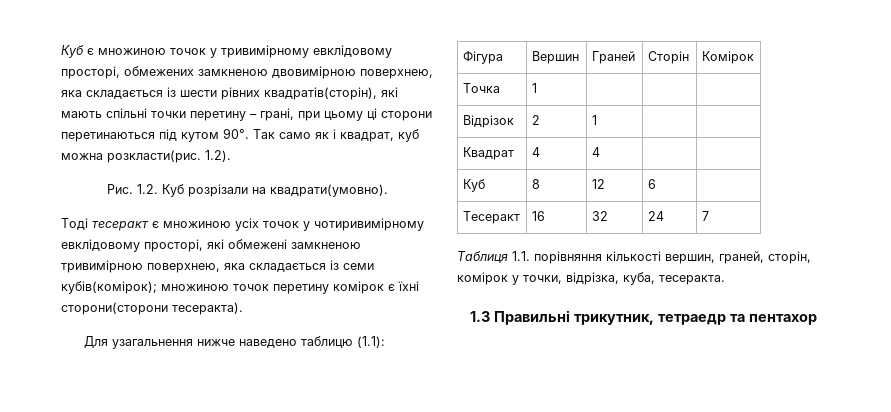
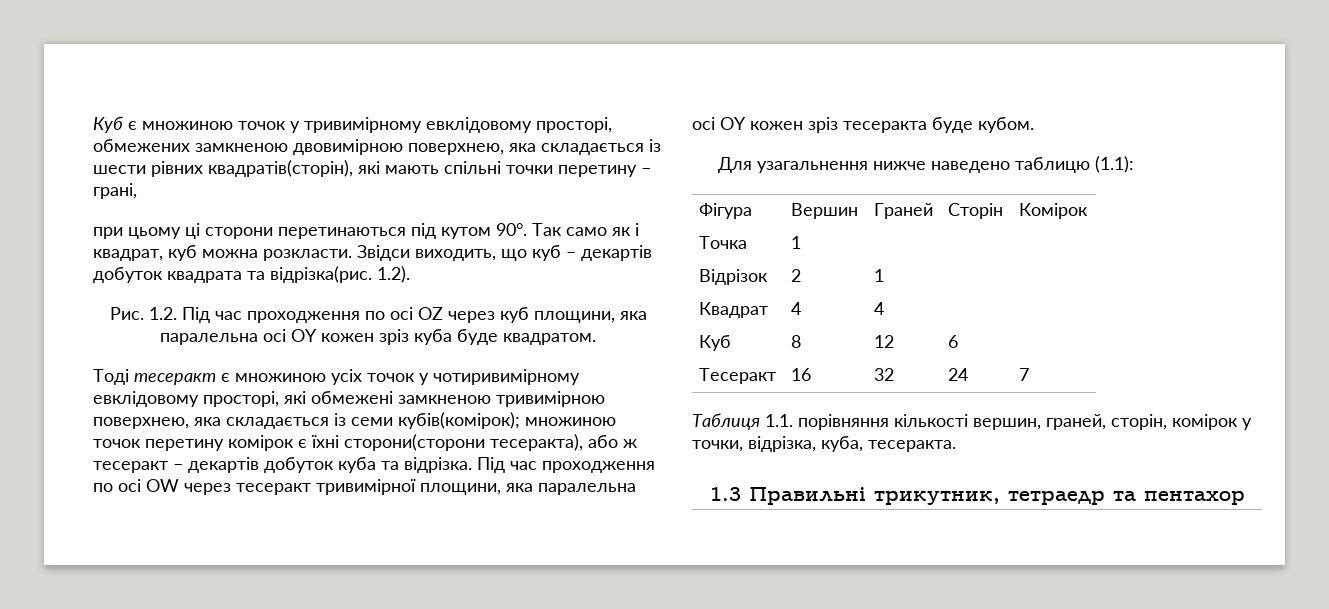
(294, 114) none -> (137, 191) //
[107,150,231,163] [107,184,388,197] розкласти(рис. 1.2). // Рис. 1.2. Куб розрізали на квадрати(умовно). -> [263,245,652,261] [93,266,410,283] [109,307,647,323] [160,329,596,345] розкласти. Звідси виходить, що куб – декартів добуток квадрата та відрізка(рис. 1.2). // Рис. 1.2. Під час проходження по осі OZ через куб площини, яка паралельна осі OY кожен зріз куба буде квадратом.
[172,302,243,315] тесеракта). -> [490,434,637,451] [93,457,655,473] [93,479,636,495] [692,117,1034,133] тесеракта), або ж тесеракт – декартів добуток куба та відрізка. Під час проходження по осі OW через тесеракт тривимірної площини, яка паралельна осі OY кожен зріз тесеракта буде кубом.

